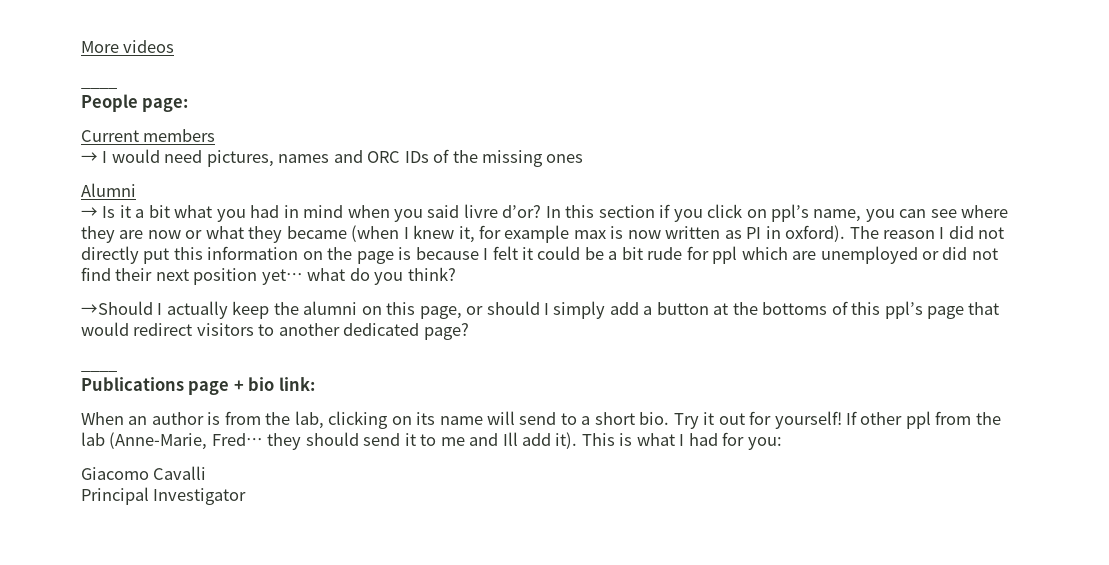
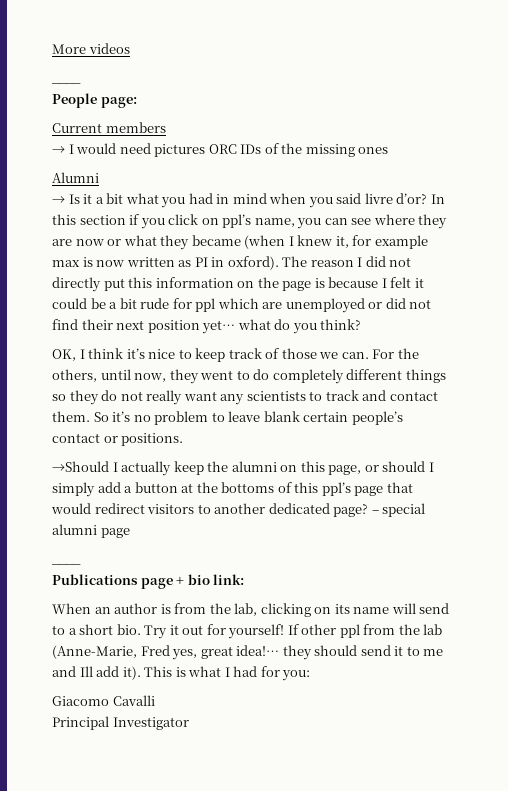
[206,150,363,167] pictures, names and -> [154,144,206,157] pictures
(456, 274) none -> [52,348,419,362] [52,369,446,384] [52,390,438,405] [52,411,403,425] [52,433,184,446] // OK, I think it’s nice to keep track of those we can. For the others, until now, they went to do completely different things so they do not really want any scientists to track and contact them. So it’s no problem to leave blank certain people’s contact or positions.
(469, 331) none -> [371,503,426,517] [52,524,130,538] – special alumni page
[211,433,263,446] Fred… -> [140,645,280,660] Fred yes, great idea!…

